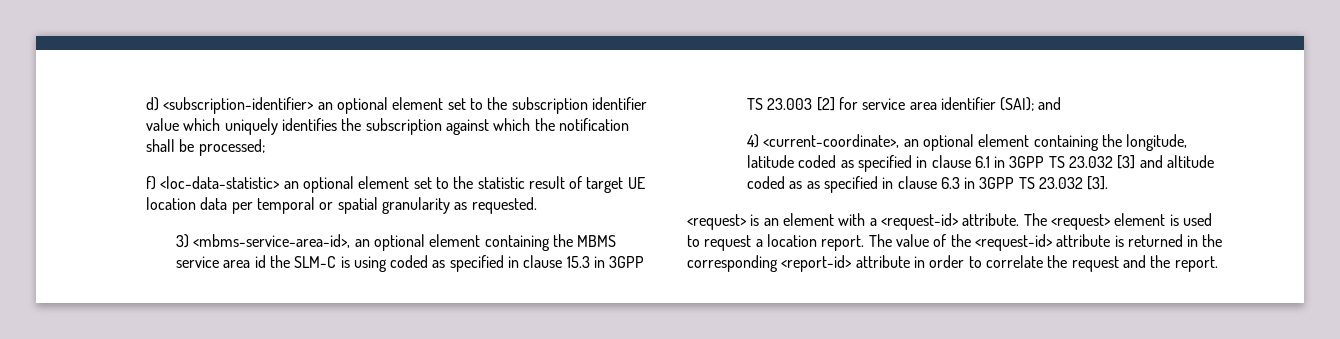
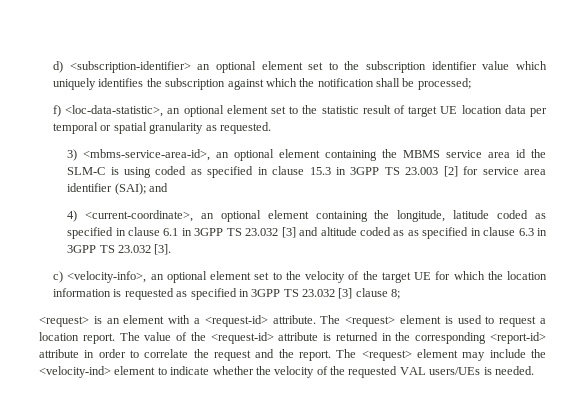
[160,176,281,189] <loc-data-statistic> -> [65,105,164,117] <loc-data-statistic>,
(1109, 183) none -> [53,271,547,283] [53,288,401,300] // c) <velocity-info>, an optional element set to the velocity of the target UE for which the location information is requested as specified in 3GPP TS 23.032 [3] clause 8;
(1218, 264) none -> [336,349,546,361] [39,366,534,378] The <request> element may include the <velocity-ind> element to indicate whether the velocity of the requested VAL users/UEs is needed.

